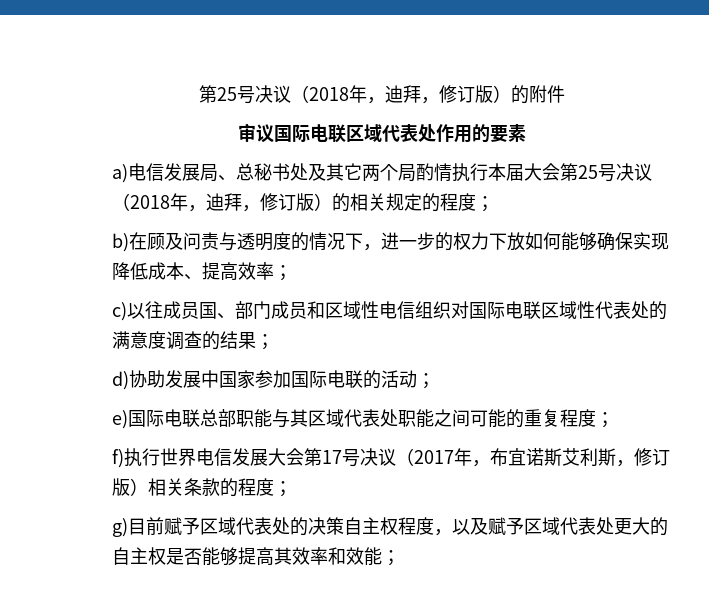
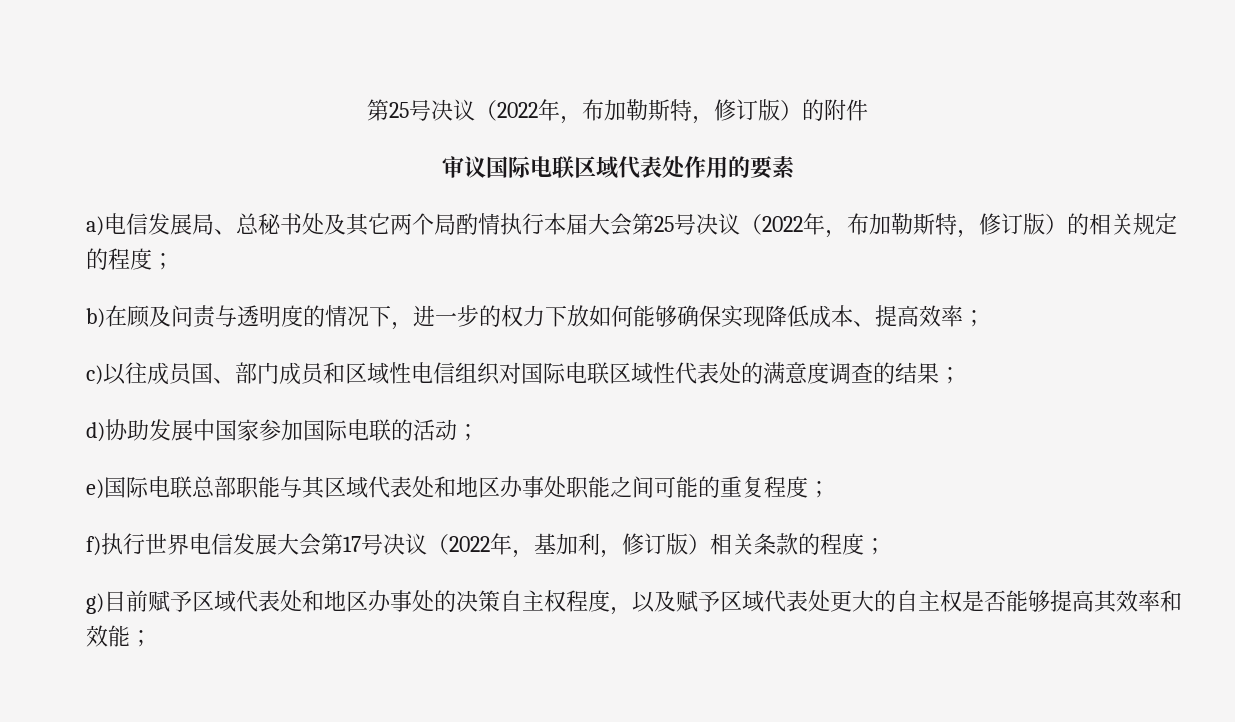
[199,85,421,104] 第25号决议（2018年，迪拜 -> [367,99,692,124] 第25号决议（2022年，布加勒斯特
[130,193,243,212] 2018年，迪拜 -> [761,213,957,238] 2022年，布加勒斯特
(399, 418) none -> [433,476,566,498] 和地区办事处
[414,448,617,467] 2017年，布宜诺斯艾利斯 -> [448,533,600,558] 2022年，基加利
(291, 526) none -> [301,590,434,612] 和地区办事处

